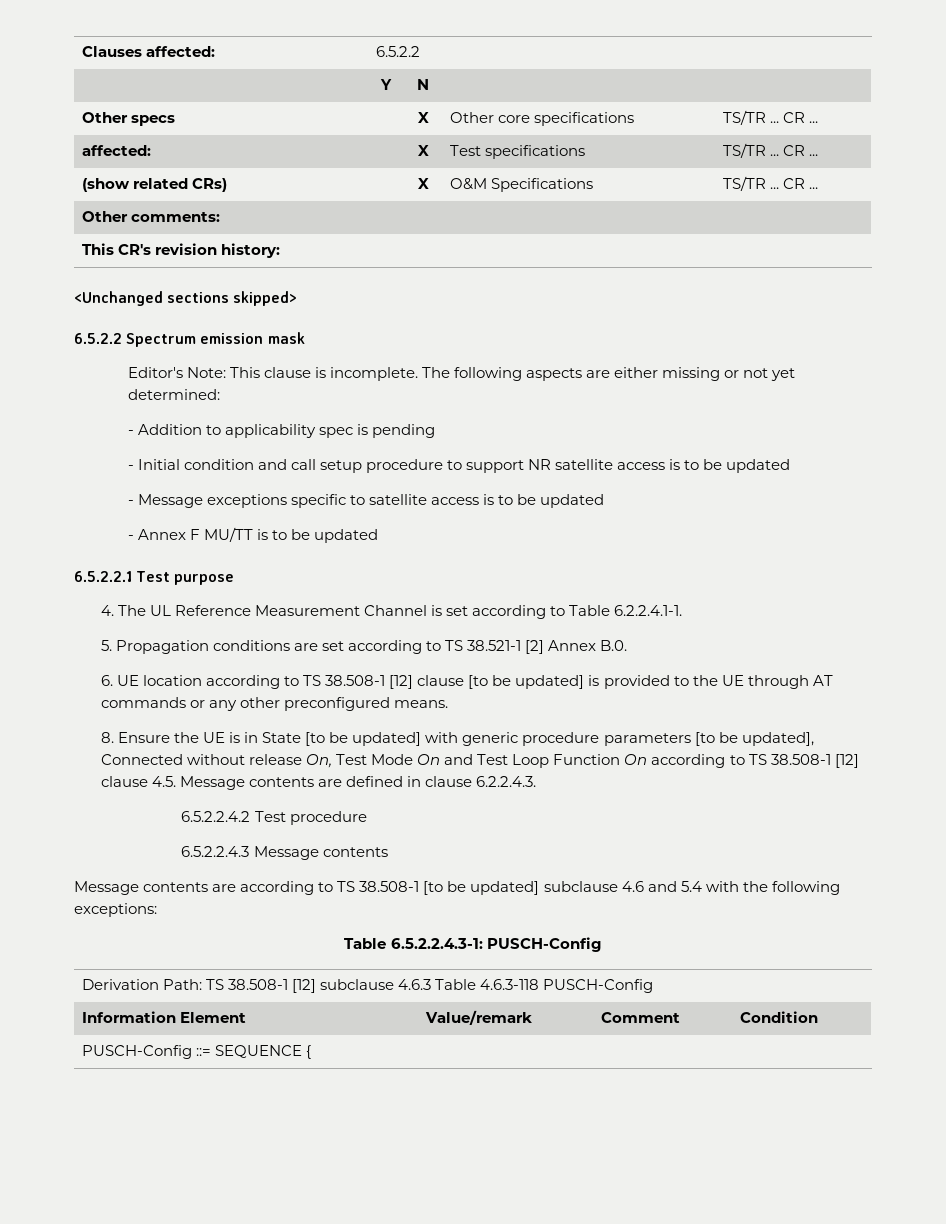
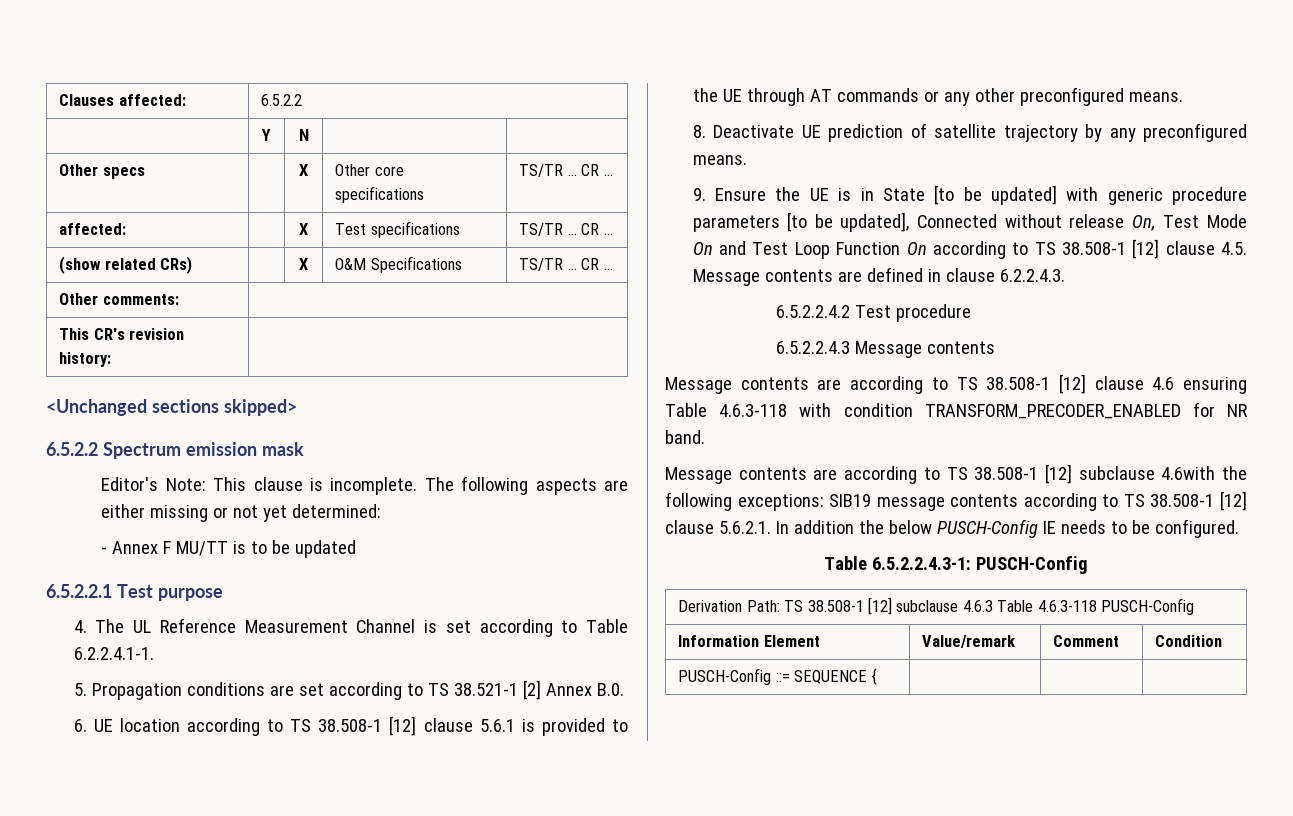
[127,424,436,438] [127,459,791,473] [127,494,605,508] // - Addition to applicability spec is pending // - Initial condition and call setup procedure to support NR satellite access is to be updated // - Message exceptions specific to satellite access is to be updated -> (382, 511) none
[468,675,585,689] [to be updated] -> [479,719,515,732] 5.6.1
(114, 737) none -> [713,123,1247,142] [692,155,747,165] [692,188,706,201] Deactivate UE prediction of satellite trajectory by any preconfigured means. // 9.
[423,881,840,895] [74,903,157,917] [to be updated] subclause 4.6 and 5.4 with the following exceptions: -> [1058,374,1247,394] [665,402,1248,419] [665,430,705,444] [665,464,1247,484] [665,491,1247,511] [665,519,1239,538] [12] clause 4.6 ensuring Table 4.6.3-118 with condition TRANSFORM_PRECODER_ENABLED for NR band. // Message contents are according to TS 38.508-1 [12] subclause 4.6with the following exceptions: SIB19 message contents according to TS 38.508-1 [12] clause 5.6.2.1. In addition the below PUSCH-Config IE needs to be configured.

